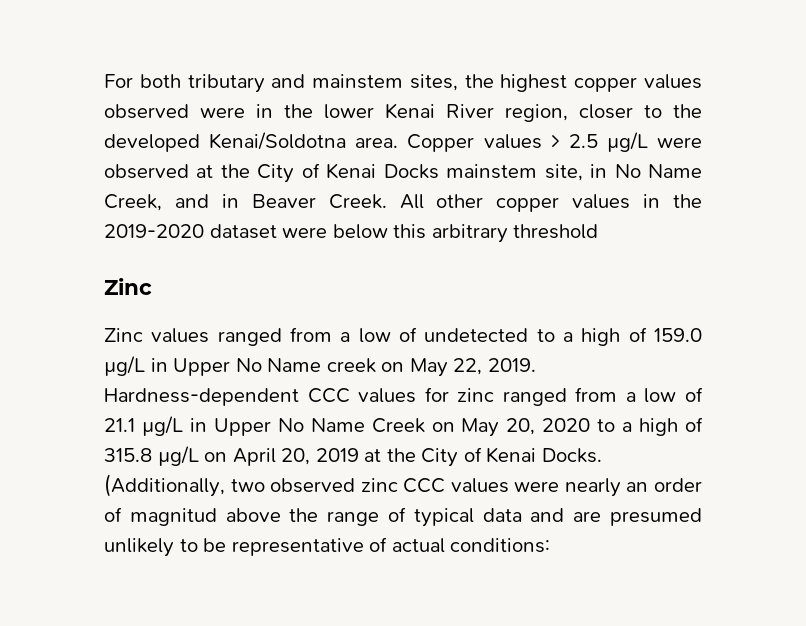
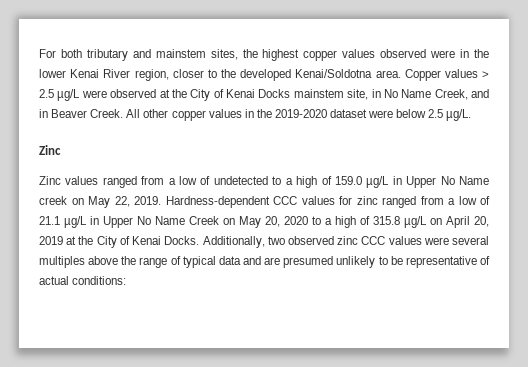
[393,224,599,243] this arbitrary threshold -> [428,109,472,121] 2.5 µg/L.
[104,474,225,497] (Additionally, -> [202,236,265,248] Additionally,
[564,478,702,497] [104,507,217,526] nearly an order of magnitud -> [452,236,490,245] [39,256,85,268] several multiples

